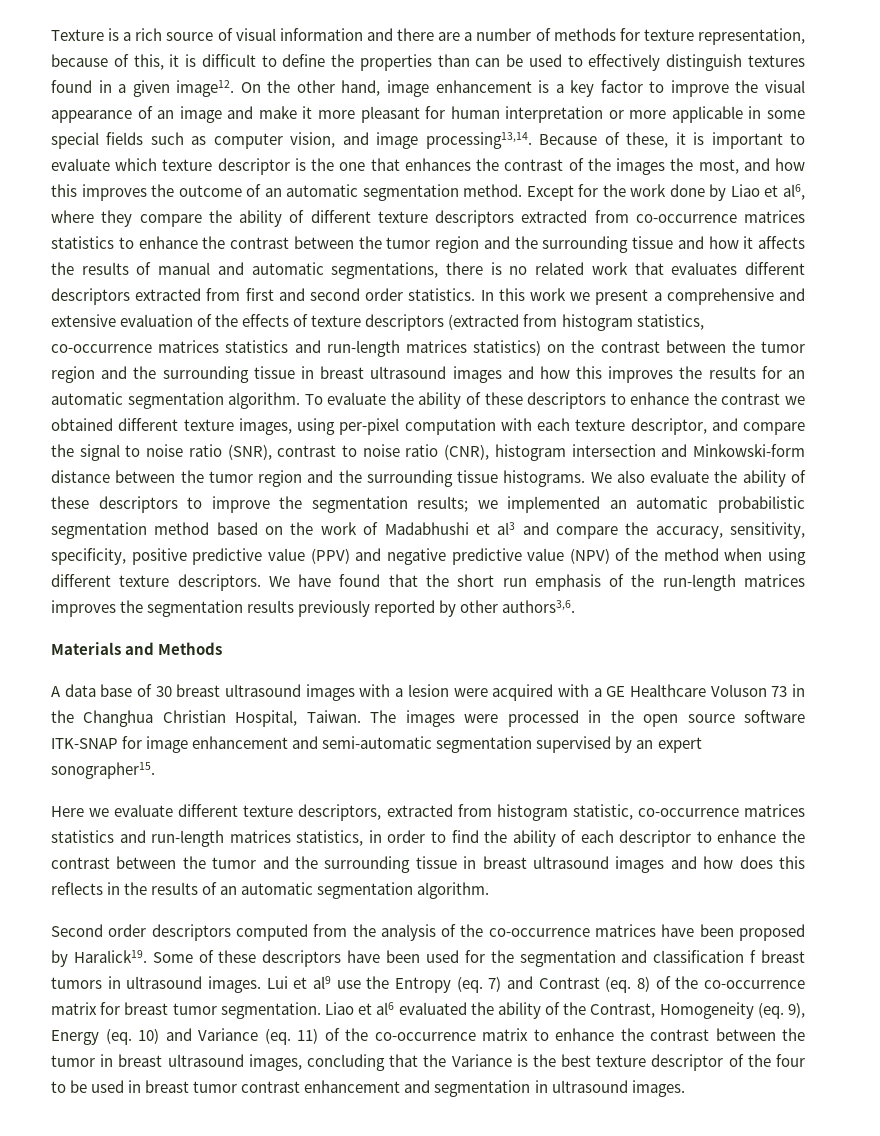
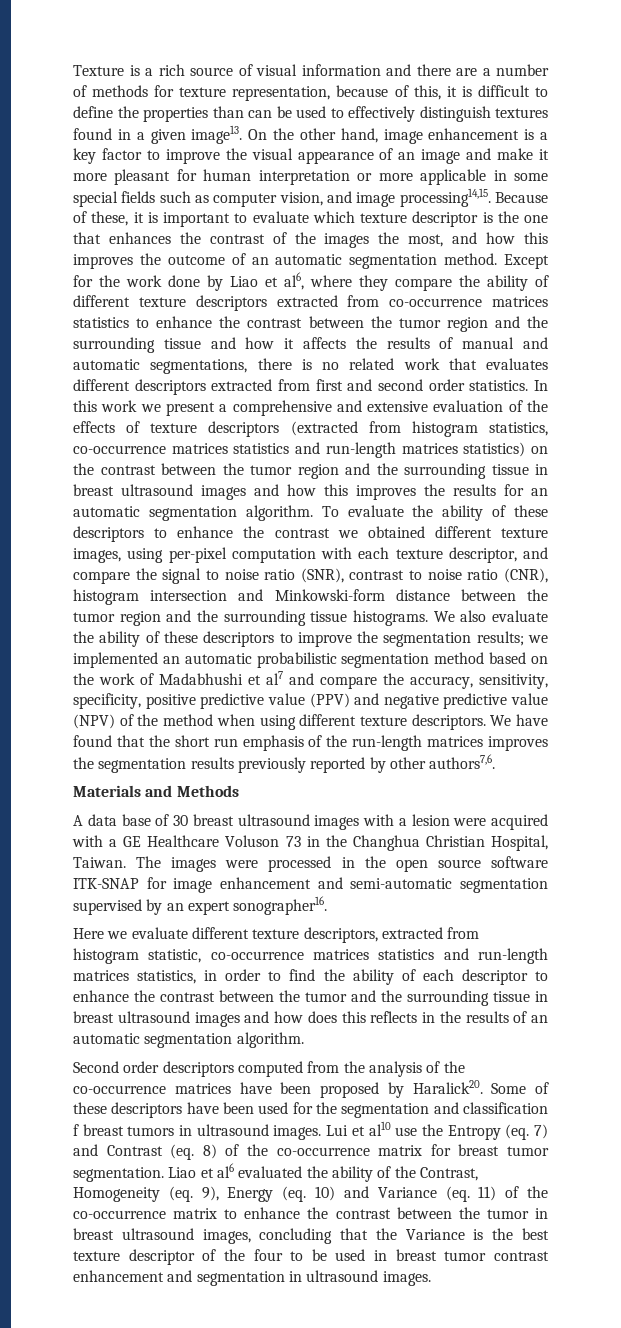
[176,80,235,97] image12. -> [191,125,243,144] image13.
[425,132,532,149] processing13,14. -> [399,188,491,207] processing14,15.
[497,522,516,535] al3 -> [266,671,283,685] al7
[502,600,576,613] authors3,6. -> [429,754,496,769] authors7,6.
[51,762,155,779] sonographer15. -> [233,896,328,915] sonographer16.
[73,950,147,963] Haralick19. -> [412,1080,483,1094] Haralick20.
[313,976,331,989] al9 -> [368,1121,391,1136] al10

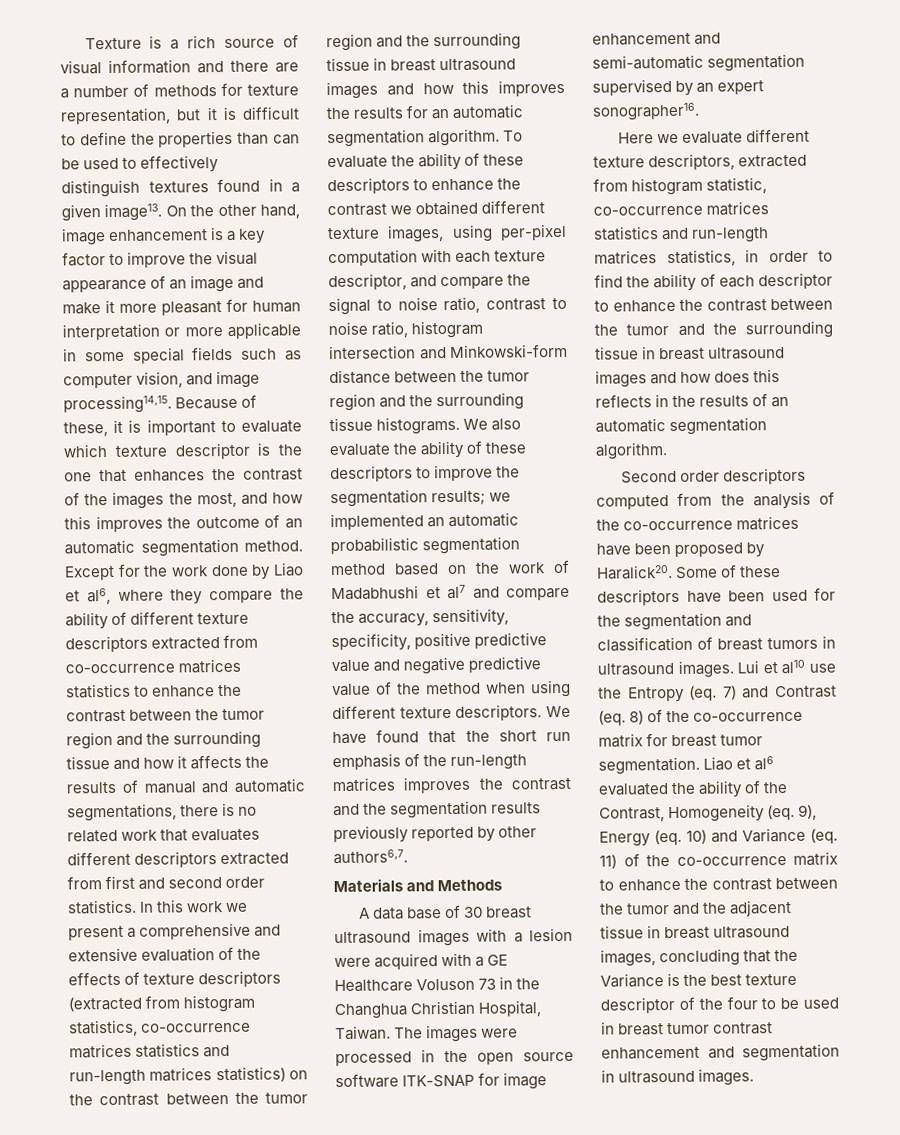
[336,85,441,100] because of this, -> [176,109,202,121] but
[264,568,344,583] ratio (SNR), -> [443,296,481,314] ratio,
[467,568,548,583] ratio (CNR), -> [371,321,409,338] ratio,
[309,693,350,708] (PPV) -> (370, 666) none
[73,714,115,729] (NPV) -> (371, 690) none
(94, 763) none -> [511,777,571,791] [333,803,388,817] contrast and the
[429,754,496,769] authors7,6. -> [333,849,408,865] authors6,7.
[73,1124,79,1136] f -> [697,636,713,650] of
(529, 1214) none -> [672,899,793,917] [600,925,644,939] and the adjacent tissue

